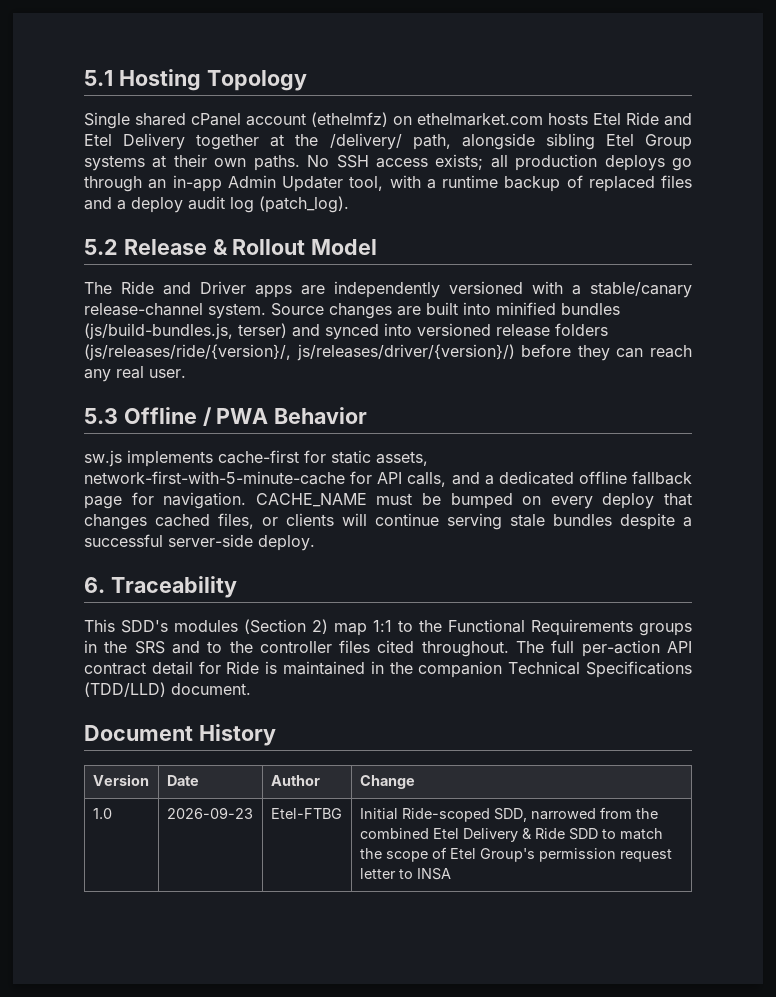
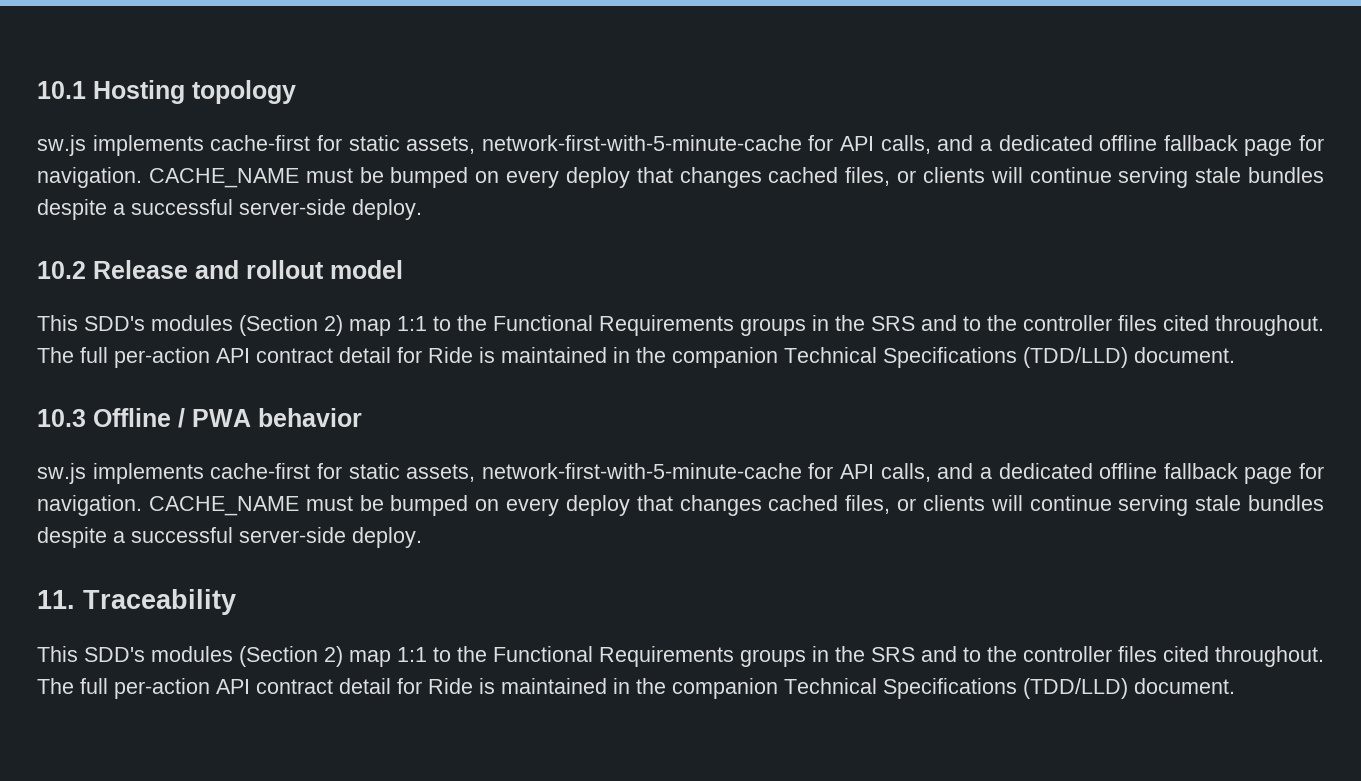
[84,69,307,91] [84,112,692,129] [84,133,693,150] [84,154,692,171] [84,175,692,192] [84,196,349,213] [84,239,378,255] [84,281,692,298] [84,302,620,319] [84,323,608,340] [84,344,693,361] [84,366,186,382] [84,407,368,426] 5.1 Hosting Topology // Single shared cPanel account (ethelmfz) on ethelmarket.com hosts Etel Ride and Etel Delivery together at the /delivery/ path, alongside sibling Etel Group systems at their own paths. No SSH access exists; all production deploys go through an in-app Admin Updater tool, with a runtime backup of replaced files and a deploy audit log (patch_log). // 5.2 Release & Rollout Model // The Ride and Driver apps are independently versioned with a stable/canary release-channel system. Source changes are built into minified bundles (js/build-bundles.js, terser) and synced into versioned release folders (js/releases/ride/{version}/, js/releases/driver/{version}/) before they can reach any real user. // 5.3 Offline / PWA Behavior -> [37,80,296,104] 10.1 Hosting topology
[84,577,105,593] 6. -> [37,260,403,279] [37,315,1324,336] [37,347,1235,368] [37,408,362,428] [37,463,1324,484] [37,495,1324,516] [37,527,422,548] [37,590,75,609] 10.2 Release and rollout model // This SDD's modules (Section 2) map 1:1 to the Functional Requirements groups in the SRS and to the controller files cited throughout. The full per-action API contract detail for Ride is maintained in the companion Technical Specifications (TDD/LLD) document. // 10.3 Offline / PWA behavior // sw.js implements cache-first for static assets, network-first-with-5-minute-cache for API calls, and a dedicated offline fallback page for navigation. CACHE_NAME must be bumped on every deploy that changes cached files, or clients will continue serving stale bundles despite a successful server-side deploy. // 11.
[84,724,276,746] [92,774,149,786] [166,775,199,786] [270,775,320,786] [359,775,415,789] [92,808,112,819] [166,807,253,819] [270,808,342,819] [359,807,658,822] [359,828,663,842] [359,847,672,862] [359,868,451,880] // Document History // Version | Date | Author | Change // 1.0 | 2026-09-23 | Etel-FTBG | Initial Ride-scoped SDD, narrowed from the combined Etel Delivery & Ride SDD to match the scope of Etel Group's permission request letter to INSA -> (1235, 686) none

